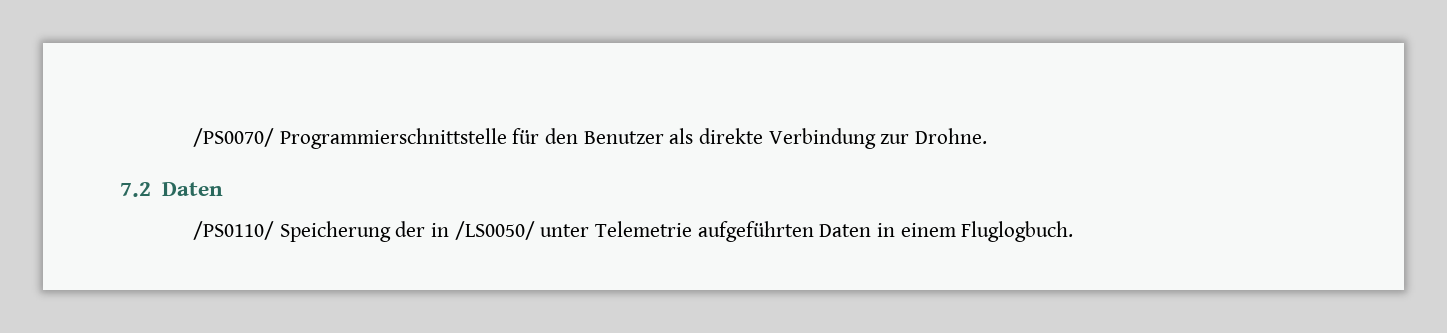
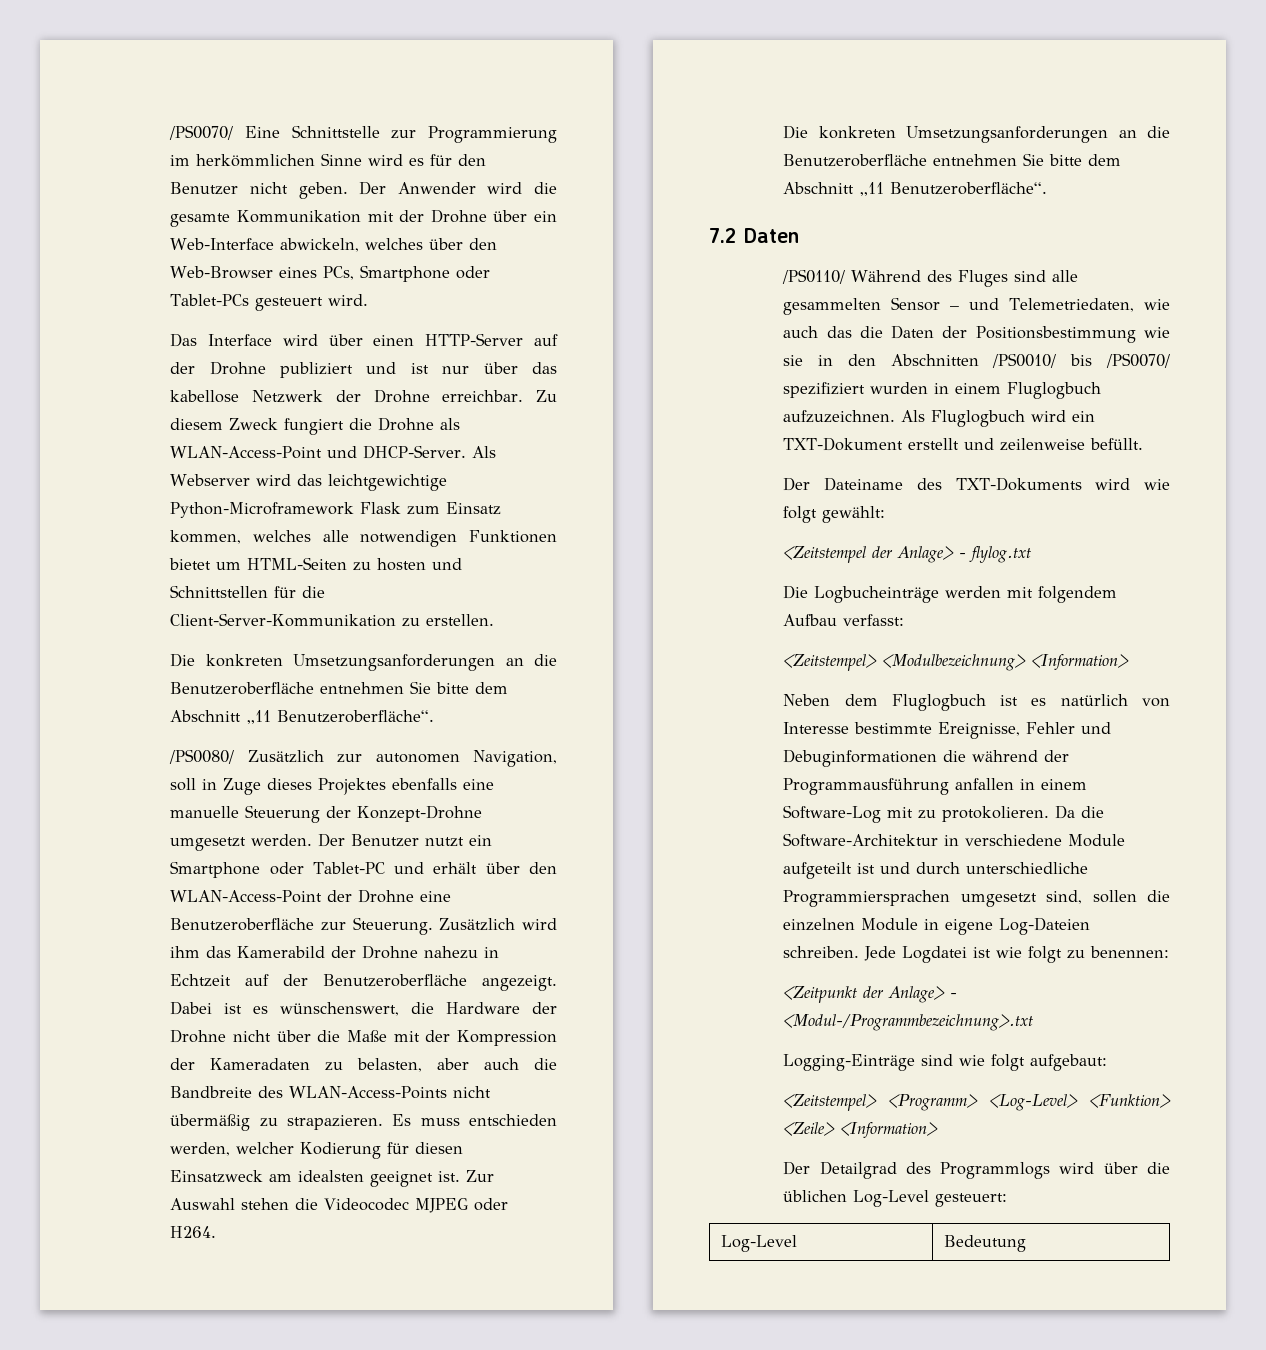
[193,128,988,149] [120,182,223,197] [193,221,1074,242] /PS0070/ Programmierschnittstelle für den Benutzer als direkte Verbindung zur Drohne. // 7.2 Daten // /PS0110/ Speicherung der in /LS0050/ unter Telemetrie aufgeführten Daten in einem Fluglogbuch. -> [169,125,558,143] [170,153,487,167] [170,181,557,199] [170,209,558,227] [170,238,498,252] [170,265,491,282] [170,294,369,311] [170,333,558,347] [170,361,557,378] [170,389,557,403] [170,417,461,435] [170,445,497,459] [170,474,448,491] [170,502,502,518] [170,530,557,547] [169,557,463,571] [170,585,326,598] [170,613,495,627] [170,653,558,671] [170,681,509,695] [170,710,435,724] [169,749,558,767] [170,778,495,795] [170,805,483,823] [170,833,493,851] [170,861,557,878] [170,889,452,903] [170,917,558,935] [170,945,500,959] [170,974,557,991] [170,1001,557,1016] [170,1029,557,1046] [170,1058,557,1072] [170,1086,492,1099] [170,1114,557,1131] [170,1142,464,1159] [170,1170,495,1187] [170,1198,509,1213] [170,1226,217,1238] [783,125,1170,143] [783,153,1122,167] [783,182,1048,196] [709,228,800,243] [782,269,1079,287] [783,297,1170,315] [783,325,1170,343] [783,353,1170,368] [783,382,1102,399] [783,410,1096,427] [783,437,1144,451] [783,477,1170,491] [783,506,886,523] [783,546,1032,563] [783,585,1118,603] [783,614,905,626] [783,654,1130,671] [783,694,1170,711] [783,722,1112,739] [783,749,1070,767] [783,778,1088,795] [783,805,1105,823] [783,833,1126,847] [783,862,1089,879] [783,890,1170,907] [783,917,1091,935] [783,946,1170,963] [783,986,958,1003] [783,1014,1034,1031] [783,1054,1108,1071] [783,1094,1171,1111] [783,1122,939,1139] [783,1161,1170,1179] [783,1190,1008,1207] [720,1235,797,1252] [943,1235,1026,1252] /PS0070/ Eine Schnittstelle zur Programmierung im herkömmlichen Sinne wird es für den Benutzer nicht geben. Der Anwender wird die gesamte Kommunikation mit der Drohne über ein Web-Interface abwickeln, welches über den Web-Browser eines PCs, Smartphone oder Tablet-PCs gesteuert wird. // Das Interface wird über einen HTTP-Server auf der Drohne publiziert und ist nur über das kabellose Netzwerk der Drohne erreichbar. Zu diesem Zweck fungiert die Drohne als WLAN-Access-Point und DHCP-Server. Als Webserver wird das leichtgewichtige Python-Microframework Flask zum Einsatz kommen, welches alle notwendigen Funktionen bietet um HTML-Seiten zu hosten und Schnittstellen für die Client-Server-Kommunikation zu erstellen. // Die konkreten Umsetzungsanforderungen an die Benutzeroberfläche entnehmen Sie bitte dem Abschnitt „11 Benutzeroberfläche“. // /PS0080/ Zusätzlich zur autonomen Navigation, soll in Zuge dieses Projektes ebenfalls eine manuelle Steuerung der Konzept-Drohne umgesetzt werden. Der Benutzer nutzt ein Smartphone oder Tablet-PC und erhält über den WLAN-Access-Point der Drohne eine Benutzeroberfläche zur Steuerung. Zusätzlich wird ihm das Kamerabild der Drohne nahezu in Echtzeit auf der Benutzeroberfläche angezeigt. Dabei ist es wünschenswert, die Hardware der Drohne nicht über die Maße mit der Kompression der Kameradaten zu belasten, aber auch die Bandbreite des WLAN-Access-Points nicht übermäßig zu strapazieren. Es muss entschieden werden, welcher Kodierung für diesen Einsatzweck am idealsten geeignet ist. Zur Auswahl stehen die Videocodec MJPEG oder H264. // Die konkreten Umsetzungsanforderungen an die Benutzeroberfläche entnehmen Sie bitte dem Abschnitt „11 Benutzeroberfläche“. // 7.2 Daten // /PS0110/ Während des Fluges sind alle gesammelten Sensor – und Telemetriedaten, wie auch das die Daten der Positionsbestimmung wie sie in den Abschnitten /PS0010/ bis /PS0070/ spezifiziert wurden in einem Fluglogbuch aufzuzeichnen. Als Fluglogbuch wird ein TXT-Dokument erstellt und zeilenweise befüllt. // Der Dateiname des TXT-Dokuments wird wie folgt gewählt: // <Zeitstempel der Anlage> - flylog.txt // Die Logbucheinträge werden mit folgendem Aufbau verfasst: // <Zeitstempel> <Modulbezeichnung> <Information> // Neben dem Fluglogbuch ist es natürlich von Interesse bestimmte Ereignisse, Fehler und Debuginformationen die während der Programmausführung anfallen in einem Software-Log mit zu protokolieren. Da die Software-Architektur in verschiedene Module aufgeteilt ist und durch unterschiedliche Programmiersprachen umgesetzt sind, sollen die einzelnen Module in eigene Log-Dateien schreiben. Jede Logdatei ist wie folgt zu benennen: // <Zeitpunkt der Anlage> - <Modul-/Programmbezeichnung>.txt // Logging-Einträge sind wie folgt aufgebaut: // <Zeitstempel> <Programm> <Log-Level> <Funktion> <Zeile> <Information> // Der Detailgrad des Programmlogs wird über die üblichen Log-Level gesteuert: // Log-Level | Bedeutung

